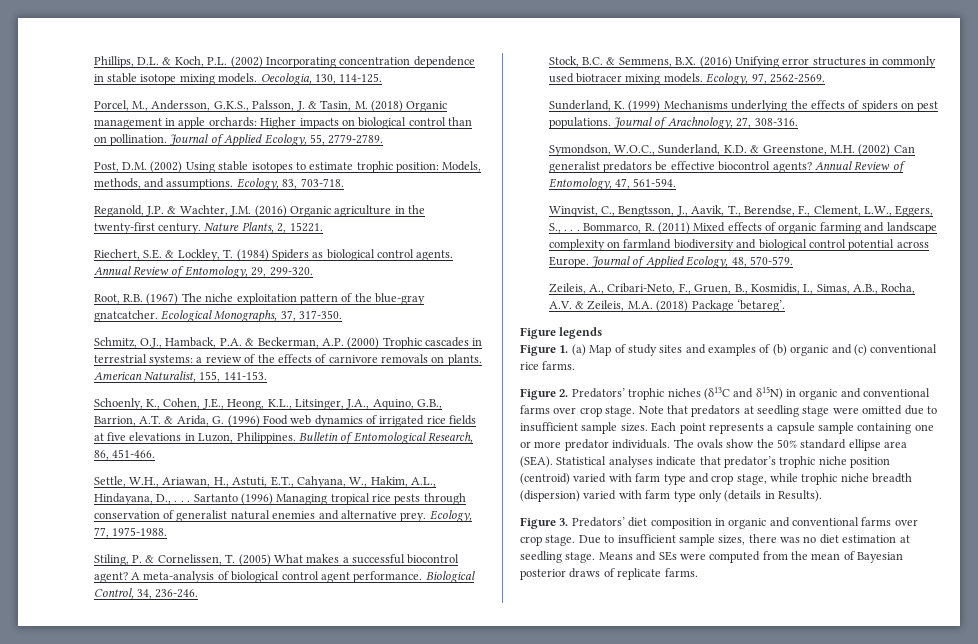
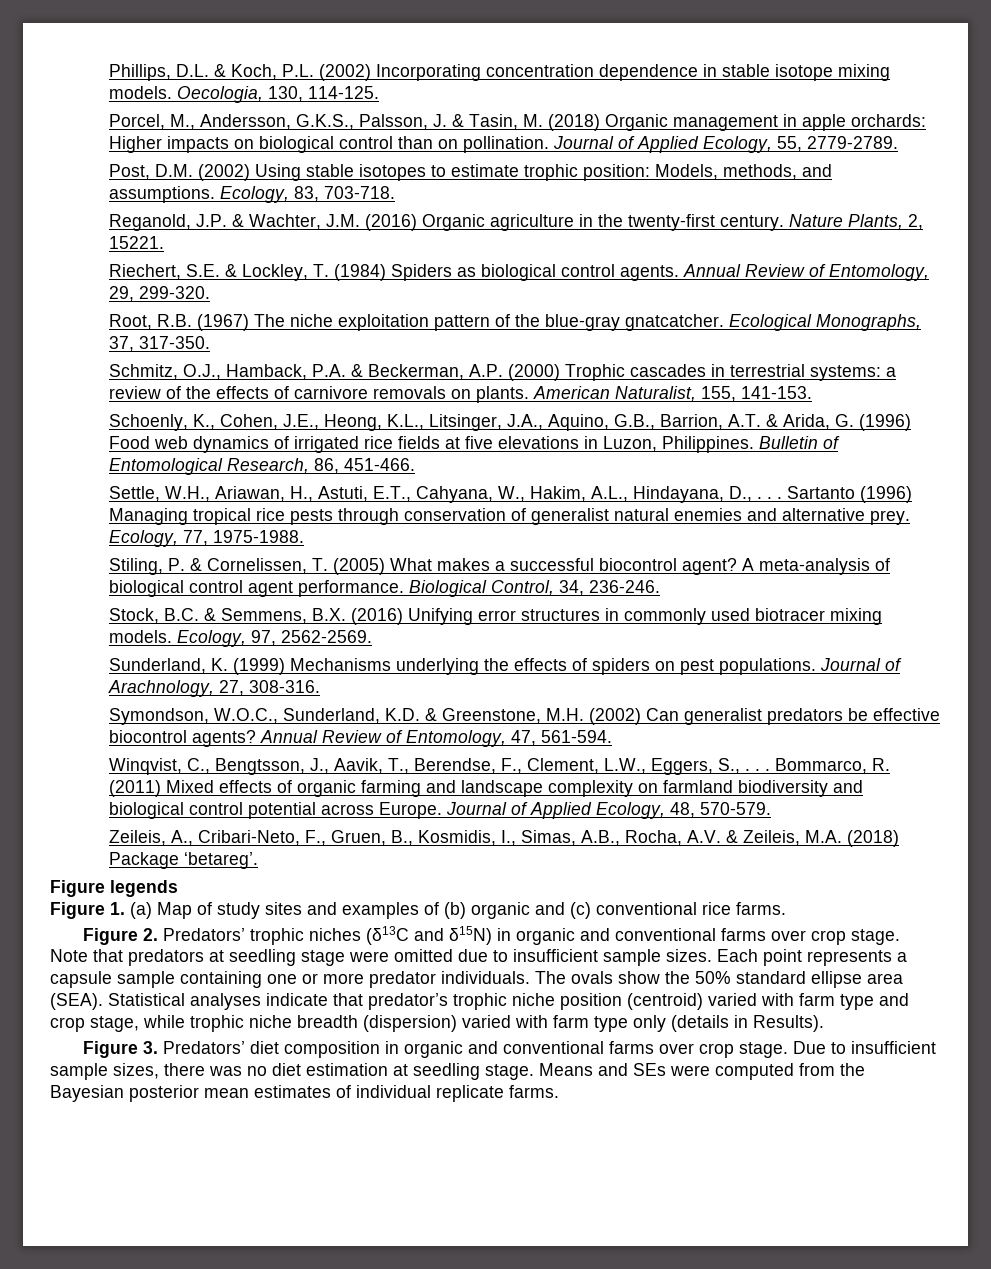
[811,551,904,563] [520,568,615,580] mean of Bayesian posterior draws of -> [50,1085,431,1102] Bayesian posterior mean estimates of individual

